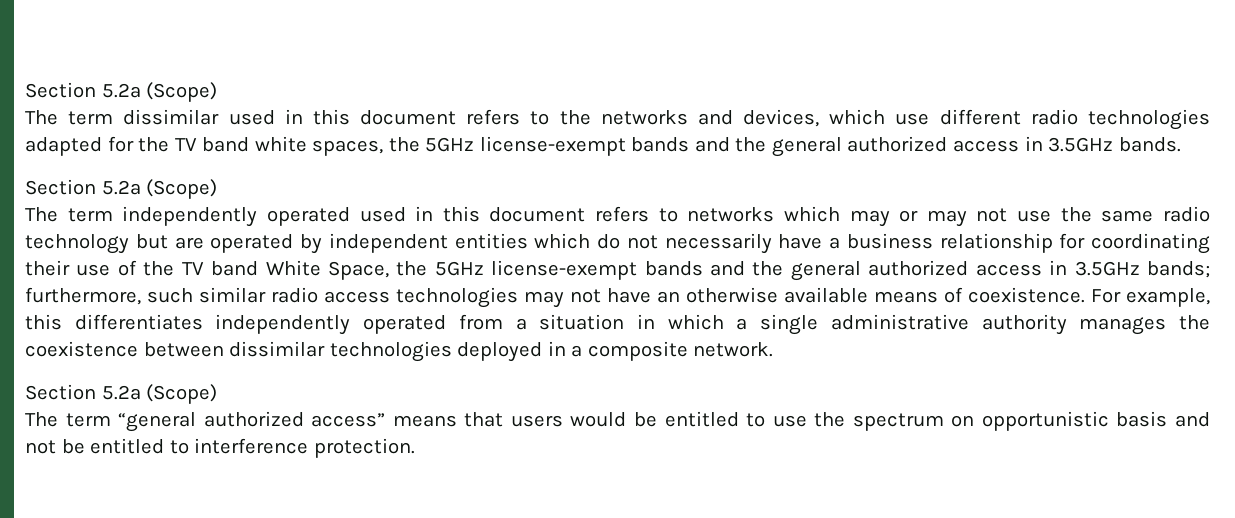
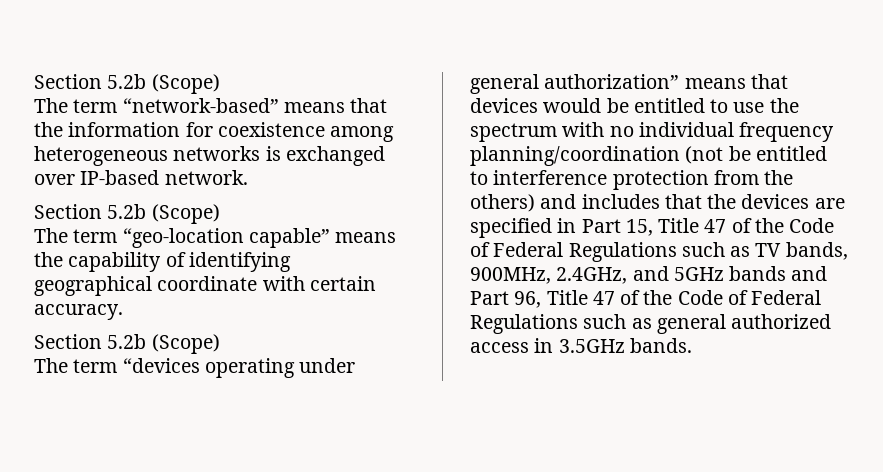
[25,82,218,102] [25,109,1210,130] [25,136,1181,157] [25,179,218,199] [25,206,1210,227] [25,233,1210,254] [25,260,1211,281] [25,287,1210,308] [25,314,1210,335] [25,341,774,362] [25,384,218,404] [25,411,563,432] Section 5.2a (Scope) // The term dissimilar used in this document refers to the networks and devices, which use different radio technologies adapted for the TV band white spaces, the 5GHz license-exempt bands and the general authorized access in 3.5GHz bands. // Section 5.2a (Scope) // The term independently operated used in this document refers to networks which may or may not use the same radio technology but are operated by independent entities which do not necessarily have a business relationship for coordinating their use of the TV band White Space, the 5GHz license-exempt bands and the general authorized access in 3.5GHz bands; furthermore, such similar radio access technologies may not have an otherwise available means of coexistence. For example, this differentiates independently operated from a situation in which a single administrative authority manages the coexistence between dissimilar technologies deployed in a composite network. // Section 5.2a (Scope) // The term “general authorized access” means that users -> [34,74,220,94] [34,98,388,113] [34,122,395,142] [34,146,385,166] [34,170,248,185] [34,204,220,224] [34,228,397,248] [34,252,291,272] [34,276,376,296] [34,304,123,320] [34,334,220,354] [34,358,356,378] [470,74,788,94] [470,98,538,113] Section 5.2b (Scope) // The term “network-based” means that the information for coexistence among heterogeneous networks is exchanged over IP-based network. // Section 5.2b (Scope) // The term “geo-location capable” means the capability of identifying geographical coordinate with certain accuracy. // Section 5.2b (Scope) // The term “devices operating under general authorization” means that devices
[951,411,1210,431] [25,438,415,458] on opportunistic basis and not be entitled to interference protection. -> [562,122,835,142] [470,146,827,166] [470,170,794,190] [470,194,845,212] [470,218,835,238] [470,242,848,262] [470,266,828,284] [470,290,822,308] [470,314,832,334] [470,338,692,353] with no individual frequency planning/coordination (not be entitled to interference protection from the others) and includes that the devices are specified in Part 15, Title 47 of the Code of Federal Regulations such as TV bands, 900MHz, 2.4GHz, and 5GHz bands and Part 96, Title 47 of the Code of Federal Regulations such as general authorized access in 3.5GHz bands.

